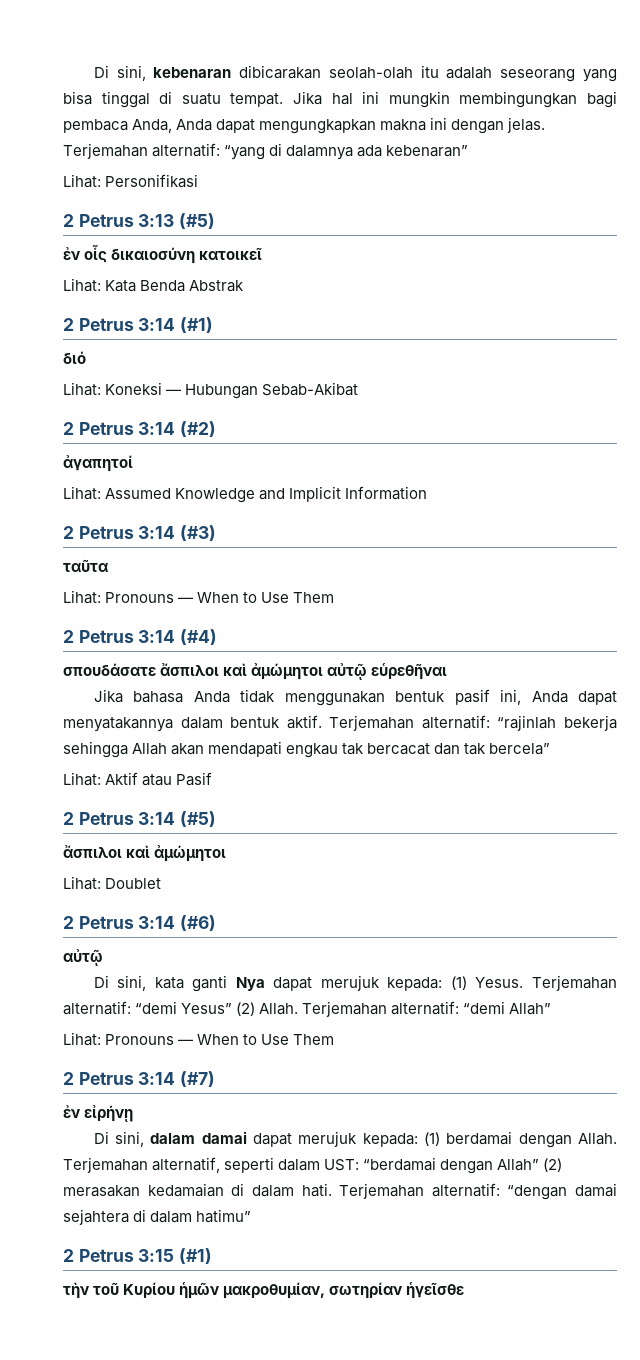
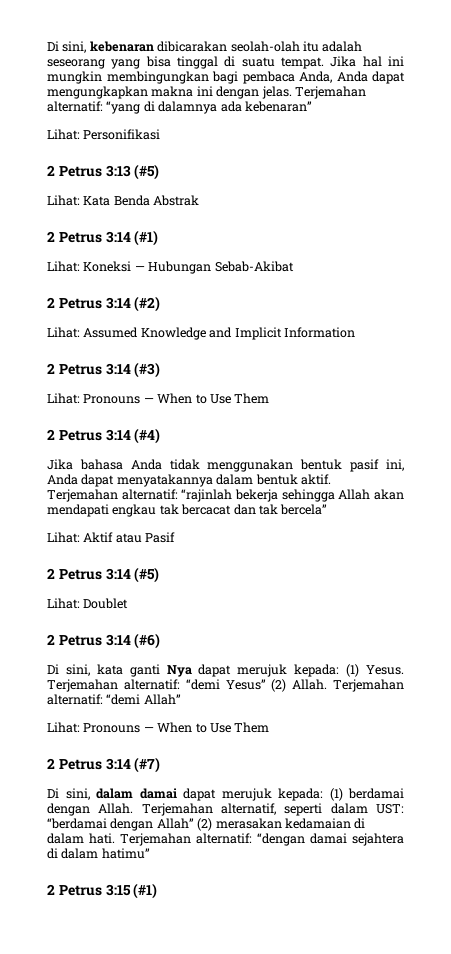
[63,245,263,264] // ἐν οἷς δικαιοσύνη κατοικεῖ -> (160, 172) none
[63,351,86,364] // διό -> (159, 238) none
[63,455,133,472] // ἀγαπητοί -> (161, 304) none
[63,559,108,572] // ταῦτα -> (161, 370) none
[63,663,448,680] // σπουδάσατε ἄσπιλοι καὶ ἀμώμητοι αὐτῷ εὑρεθῆναι -> (161, 436) none
[63,845,227,862] // ἄσπιλοι καὶ ἀμώμητοι -> (160, 575) none
[63,949,103,966] // αὐτῷ -> (161, 641) none
[63,1105,134,1122] // ἐν εἰρήνῃ -> (161, 765) none
[63,1282,465,1299] // τὴν τοῦ Κυρίου ἡμῶν μακροθυμίαν, σωτηρίαν ἡγεῖσθε -> (158, 891) none

